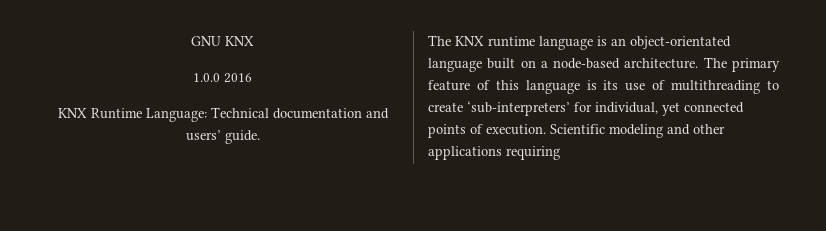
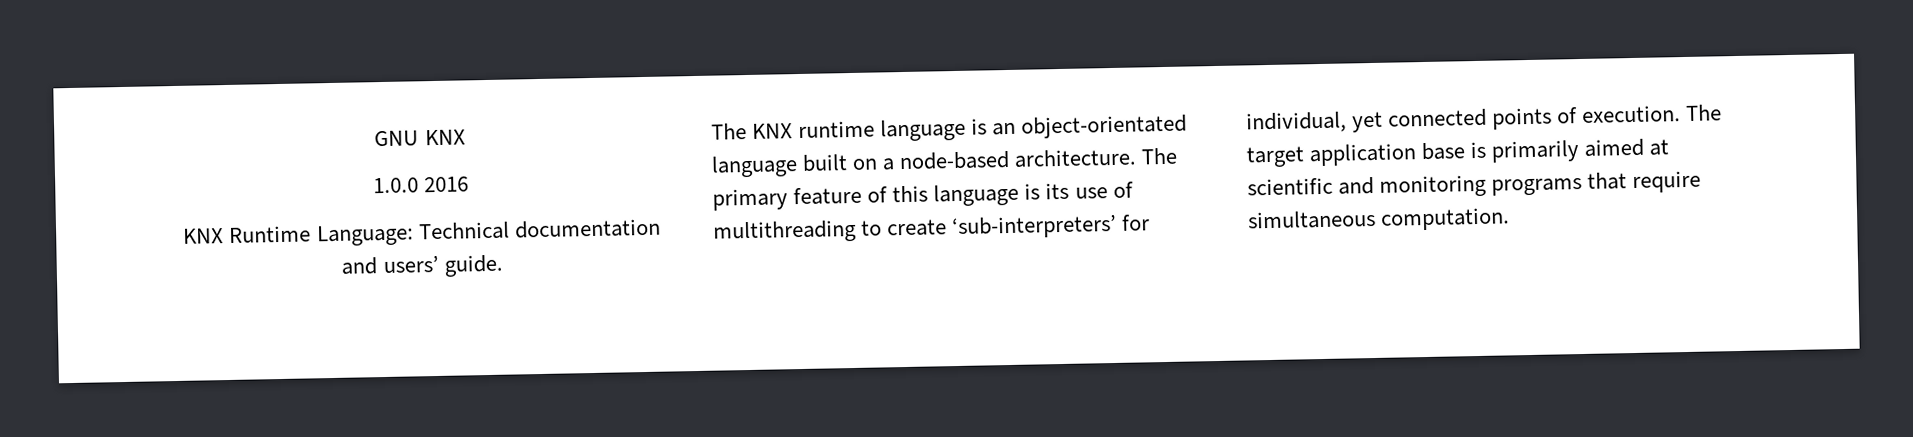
[550,124,725,138] [428,146,560,160] Scientific modeling and other applications requiring -> [1685,104,1723,121] [1246,138,1670,168] [1247,170,1702,198] [1247,207,1511,231] The target application base is primarily aimed at scientific and monitoring programs that require simultaneous computation.

